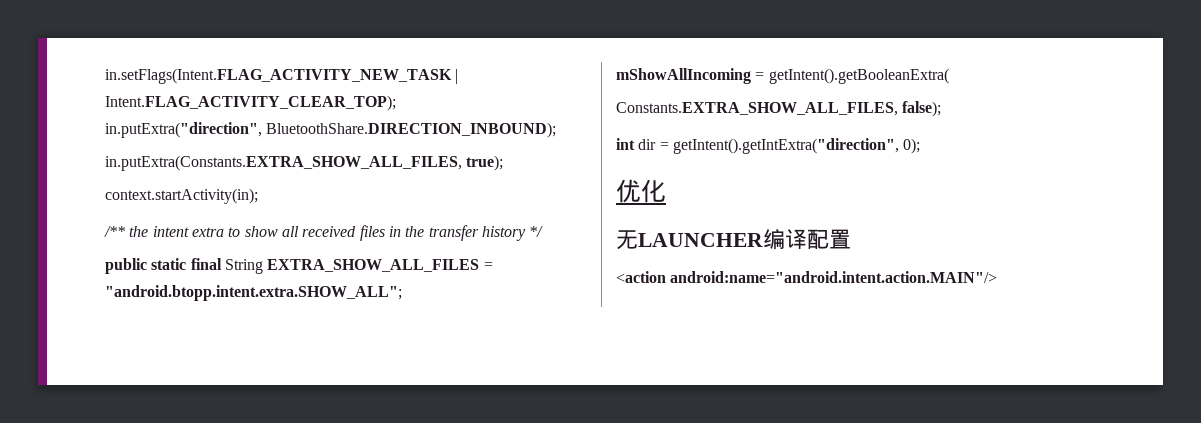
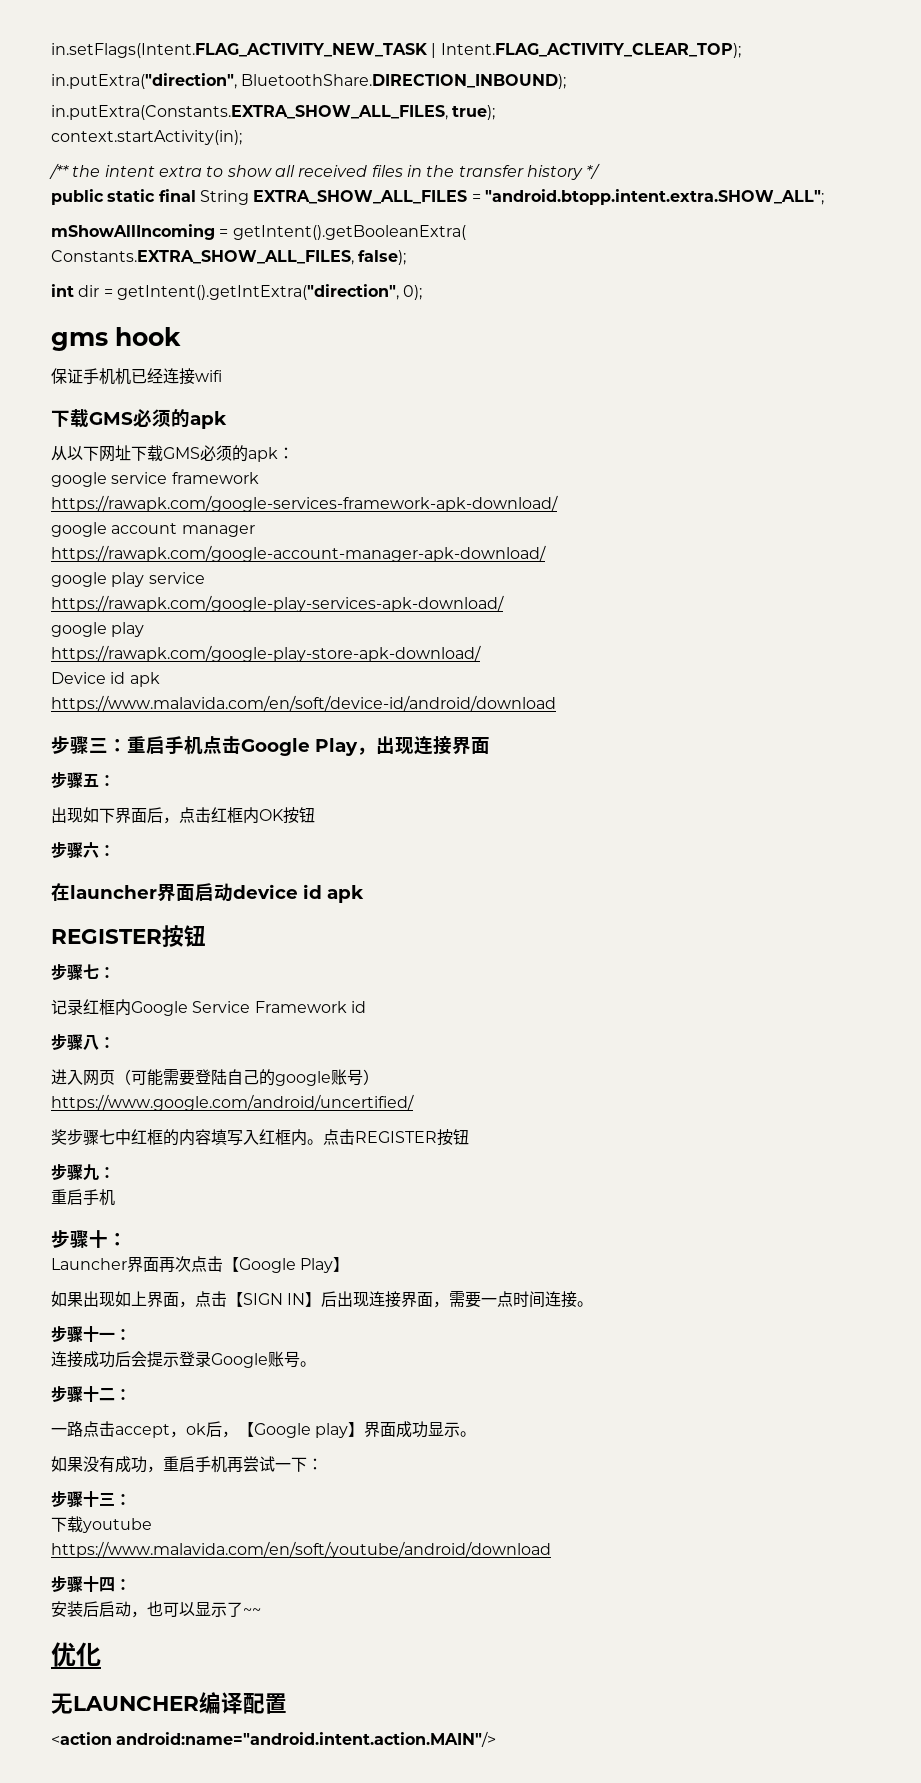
(921, 146) none -> [51,327,181,351] [51,368,222,385] [51,409,227,429] [51,445,294,462] [51,472,259,487] [51,495,558,512] [51,522,255,537] [51,545,546,562] [51,572,205,587] [51,595,504,612] [51,622,145,637] [51,645,481,662] [51,672,160,687] [51,695,556,712] [51,736,490,756] [51,772,115,789] [51,807,315,824] [51,842,115,859] [51,883,364,903] [51,925,206,947] [51,964,115,981] [51,999,366,1016] [51,1034,115,1051] [51,1069,379,1086] [51,1094,414,1111] [51,1129,469,1146] [51,1164,115,1181] [51,1189,115,1206] [51,1230,127,1248] [51,1256,350,1273] [51,1291,594,1308] [51,1326,131,1343] [51,1351,316,1368] [51,1386,131,1403] [51,1421,477,1438] [51,1456,323,1473] [51,1491,131,1508] [51,1516,152,1533] [51,1541,551,1558] [51,1576,131,1593] [51,1601,261,1618] // gms hook // 保证手机机已经连接wifi // 下载GMS必须的apk // 从以下网址下载GMS必须的apk： // google service framework // https://rawapk.com/google-services-framework-apk-download/ // google account manager // https://rawapk.com/google-account-manager-apk-download/ // google play service // https://rawapk.com/google-play-services-apk-download/ // google play // https://rawapk.com/google-play-store-apk-download/ // Device id apk // https://www.malavida.com/en/soft/device-id/android/download // 步骤三：重启手机点击Google Play，出现连接界面 // 步骤五： // 出现如下界面后，点击红框内OK按钮 // 步骤六： // 在launcher界面启动device id apk // REGISTER按钮 // 步骤七： // 记录红框内Google Service Framework id // 步骤八： // 进入网页（可能需要登陆自己的google账号） // https://www.google.com/android/uncertified/ // 奖步骤七中红框的内容填写入红框内。点击REGISTER按钮 // 步骤九： // 重启手机 // 步骤十： // Launcher界面再次点击【Google Play】 // 如果出现如上界面，点击【SIGN IN】后出现连接界面，需要一点时间连接。 // 步骤十一： // 连接成功后会提示登录Google账号。 // 步骤十二： // 一路点击accept，ok后，【Google play】界面成功显示。 // 如果没有成功，重启手机再尝试一下： // 步骤十三： // 下载youtube // https://www.malavida.com/en/soft/youtube/android/download // 步骤十四： // 安装后启动，也可以显示了~~

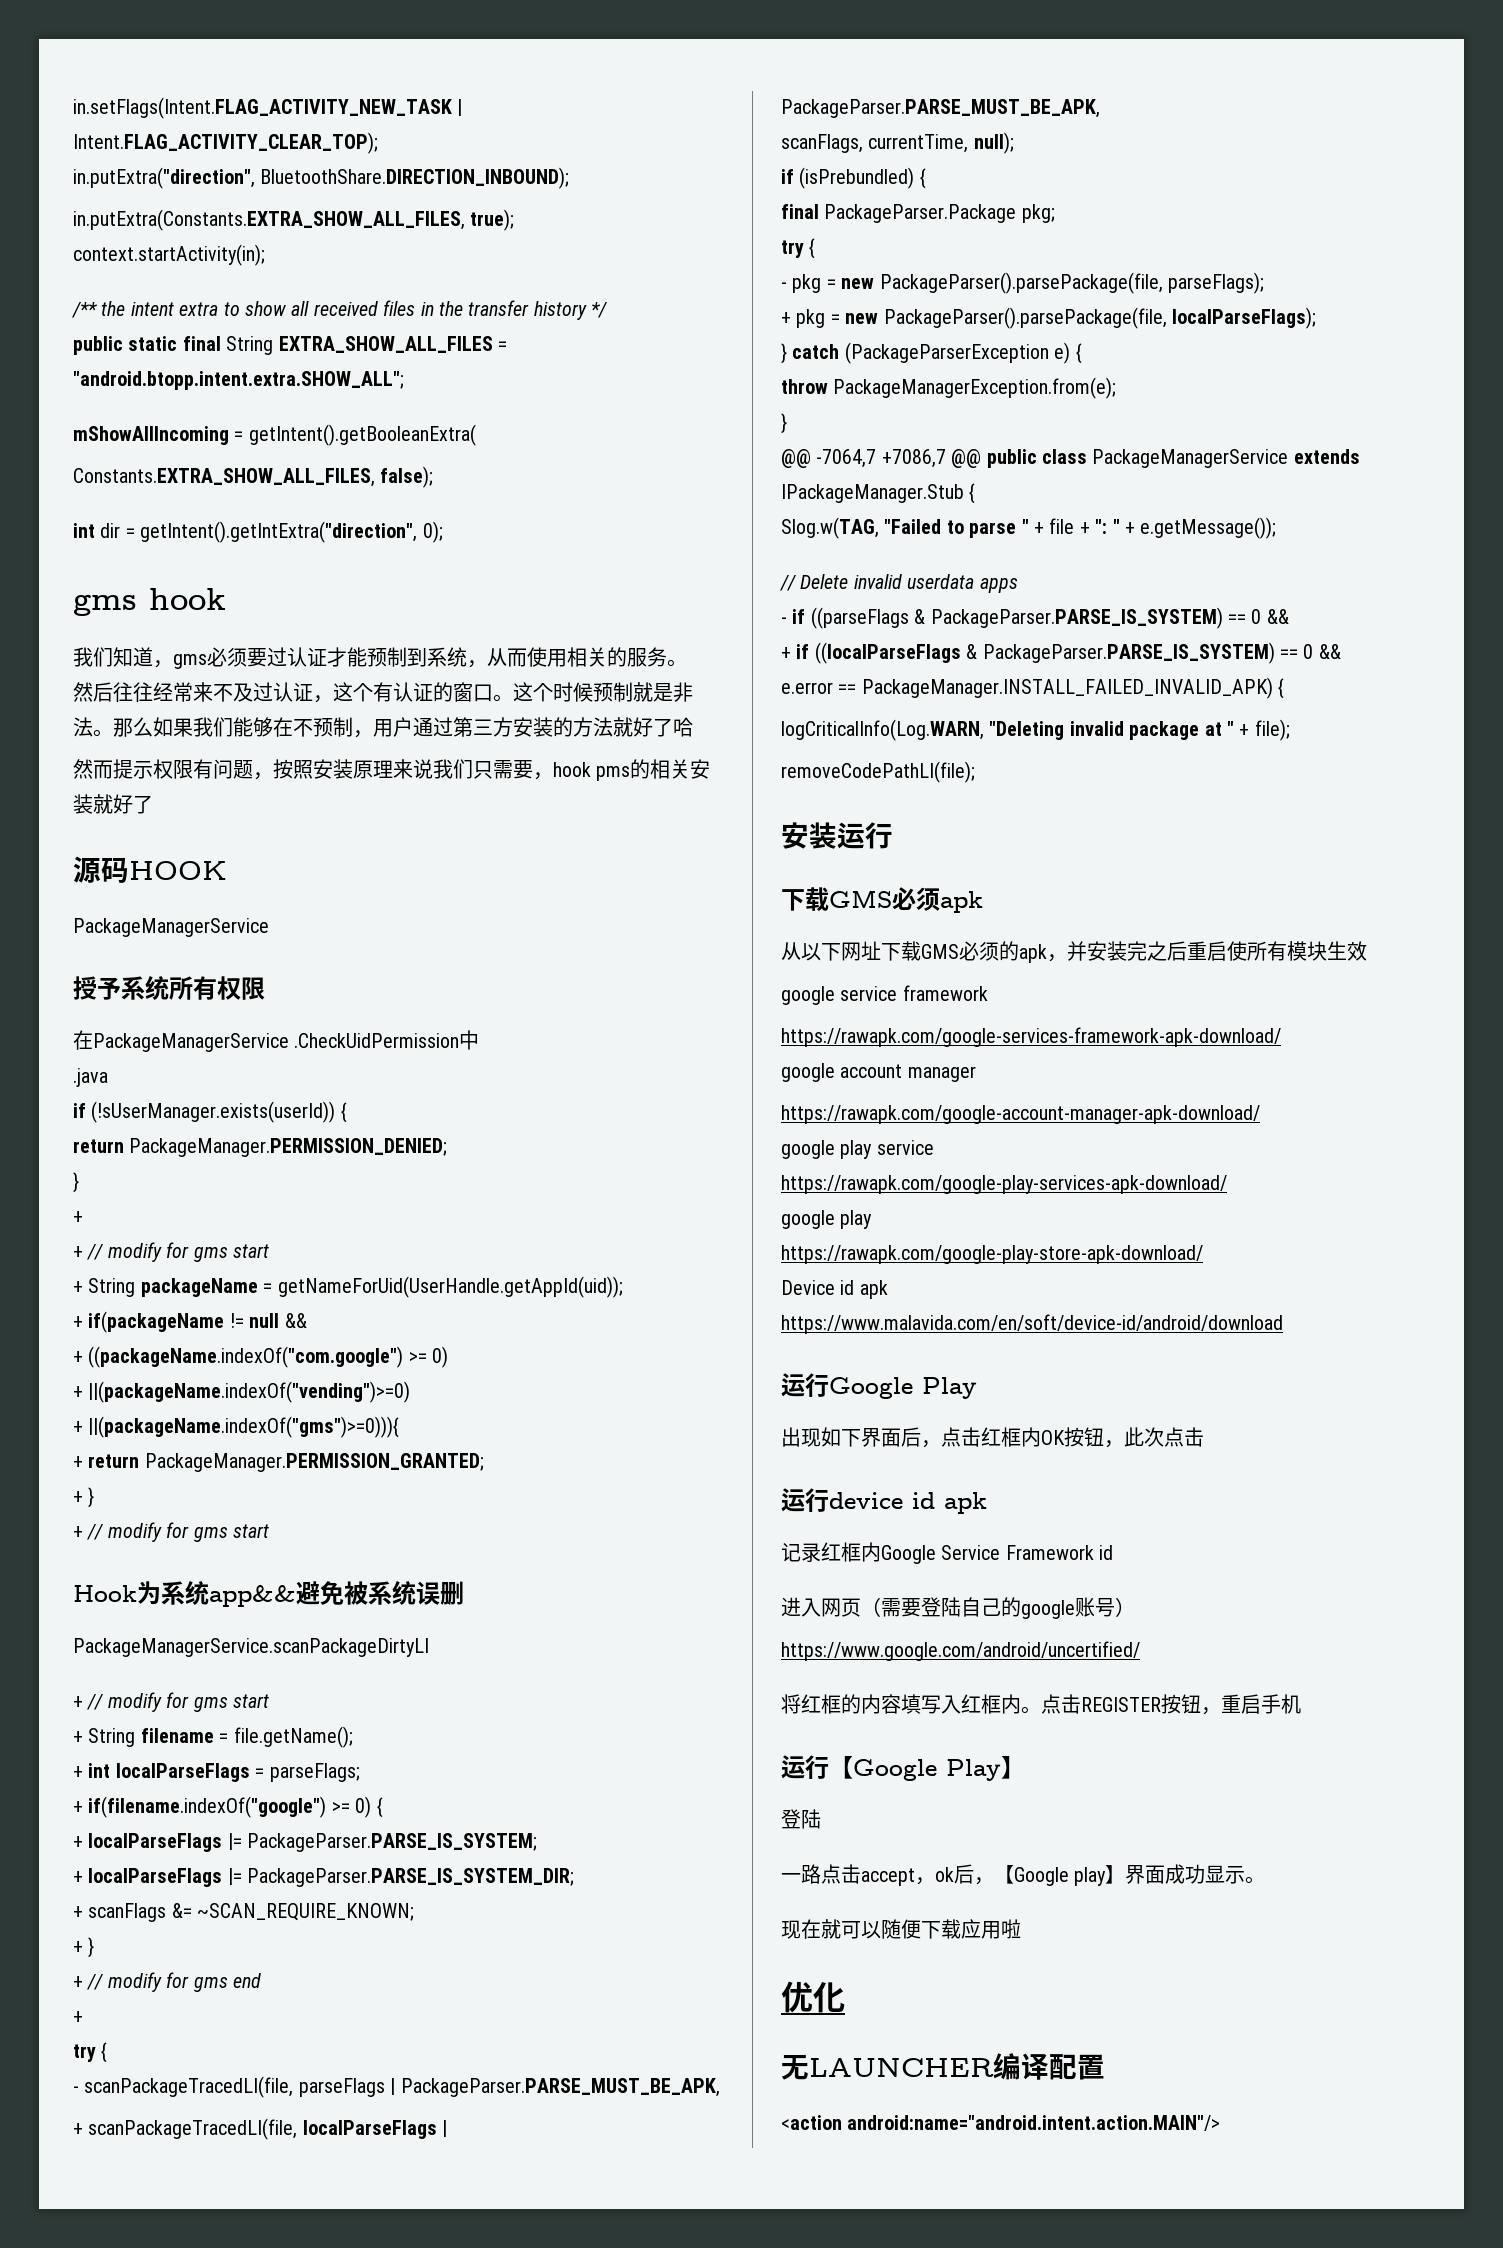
[51,368,222,385] [51,409,190,428] 保证手机机已经连接wifi // 下载GMS必须的 -> [73,647,687,669] [73,682,693,703] [73,717,693,738] [73,759,711,781] [73,794,153,814] [73,856,227,883] [73,918,269,937] [73,976,265,1000] [73,1030,480,1052] [73,1068,108,1087] [73,1101,347,1123] [73,1138,448,1157] [73,1172,79,1193] [73,1211,83,1223] [73,1242,269,1262] [73,1276,623,1298] [73,1311,307,1333] [73,1346,449,1368] [73,1381,411,1403] [73,1416,400,1438] [73,1453,484,1472] [73,1487,95,1508] [73,1522,269,1542] [73,1581,464,1607] [73,1638,429,1657] [73,1692,269,1712] [73,1726,353,1748] [73,1763,360,1782] [73,1796,383,1818] [73,1833,538,1852] [73,1868,575,1887] [73,1903,415,1922] [73,1937,95,1958] [73,1972,261,1992] [73,2011,83,2023] [73,2042,108,2063] [73,2076,720,2098] [73,2118,448,2140] [781,99,1100,118] [781,132,1014,154] [781,167,926,189] [781,204,1055,223] [781,238,816,259] [781,272,1264,294] [781,307,1316,329] [781,342,1082,364] [781,377,1117,399] [781,413,787,434] [781,449,1360,468] [781,483,976,504] [781,517,1277,539] [780,574,1018,593] [781,607,1289,629] [781,642,1341,664] [781,677,1285,699] [781,719,1290,741] [781,761,975,783] [781,822,893,849] [781,887,940,912] 我们知道，gms必须要过认证才能预制到系统，从而使用相关的服务。 // 然后往往经常来不及过认证，这个有认证的窗口。这个时候预制就是非法。那么如果我们能够在不预制，用户通过第三方安装的方法就好了哈 // 然而提示权限有问题，按照安装原理来说我们只需要，hook pms的相关安装就好了 // 源码HOOK // PackageManagerService // 授予系统所有权限 // 在PackageManagerService .CheckUidPermission中 // .java // if (!sUserManager.exists(userId)) { // return PackageManager.PERMISSION_DENIED; // } // + // + // modify for gms start // + String packageName = getNameForUid(UserHandle.getAppId(uid)); // + if(packageName != null && // + ((packageName.indexOf("com.google") >= 0) // + ||(packageName.indexOf("vending")>=0) // + ||(packageName.indexOf("gms")>=0))){ // + return PackageManager.PERMISSION_GRANTED; // + } // + // modify for gms start // Hook为系统app&&避免被系统误删 // PackageManagerService.scanPackageDirtyLI // + // modify for gms start // + String filename = file.getName(); // + int localParseFlags = parseFlags; // + if(filename.indexOf("google") >= 0) { // + localParseFlags |= PackageParser.PARSE_IS_SYSTEM; // + localParseFlags |= PackageParser.PARSE_IS_SYSTEM_DIR; // + scanFlags &= ~SCAN_REQUIRE_KNOWN; // + } // + // modify for gms end // + // try { // - scanPackageTracedLI(file, parseFlags | PackageParser.PARSE_MUST_BE_APK, // + scanPackageTracedLI(file, localParseFlags | PackageParser.PARSE_MUST_BE_APK, // scanFlags, currentTime, null); // if (isPrebundled) { // final PackageParser.Package pkg; // try { // - pkg = new PackageParser().parsePackage(file, parseFlags); // + pkg = new PackageParser().parsePackage(file, localParseFlags); // } catch (PackageParserException e) { // throw PackageManagerException.from(e); // } // @@ -7064,7 +7086,7 @@ public class PackageManagerService extends IPackageManager.Stub { // Slog.w(TAG, "Failed to parse " + file + ": " + e.getMessage()); // // Delete invalid userdata apps // - if ((parseFlags & PackageParser.PARSE_IS_SYSTEM) == 0 && // + if ((localParseFlags & PackageParser.PARSE_IS_SYSTEM) == 0 && // e.error == PackageManager.INSTALL_FAILED_INVALID_APK) { // logCriticalInfo(Log.WARN, "Deleting invalid package at " + file); // removeCodePathLI(file); // 安装运行 // 下载GMS必须
[278,447,294,459] ： -> [1047,941,1367,962] ，并安装完之后重启使所有模块生效
[51,736,490,756] [51,772,115,789] 步骤三：重启手机点击Google Play，出现连接界面 // 步骤五： -> [781,1373,977,1399] 运行Google Play
[51,842,115,859] [51,883,233,902] // 步骤六： // 在launcher界面启动 -> [1104,1427,1204,1448] [781,1488,829,1512] ，此次点击 // 运行
[51,925,206,947] [51,964,115,981] // REGISTER按钮 // 步骤七： -> (987, 1503) none
[51,1034,115,1051] // 步骤八： -> (1114, 1552) none
[131,1069,163,1086] 可能 -> (881, 1607) none
[51,1129,131,1145] 奖步骤七中 -> [781,1694,801,1714] 将
[51,1164,115,1181] // 步骤九： // -> [1201,1707,1221,1715] ，
[51,1230,127,1248] [51,1256,350,1273] [51,1291,594,1308] [51,1326,131,1343] [51,1351,316,1368] [51,1386,131,1403] 步骤十： // Launcher界面再次点击【Google Play】 // 如果出现如上界面，点击【SIGN IN】后出现连接界面，需要一点时间连接。 // 步骤十一： // 连接成功后会提示登录Google账号。 // 步骤十二： -> [781,1755,1025,1781] [781,1809,821,1829] 运行【Google Play】 // 登陆
[51,1456,323,1473] [51,1491,131,1508] [51,1516,152,1533] [51,1541,551,1558] [51,1576,131,1593] [51,1601,261,1618] 如果没有成功，重启手机再尝试一下： // 步骤十三： // 下载youtube // https://www.malavida.com/en/soft/youtube/android/download // 步骤十四： // 安装后启动，也可以显示了~~ -> [781,1919,1021,1939] 现在就可以随便下载应用啦

